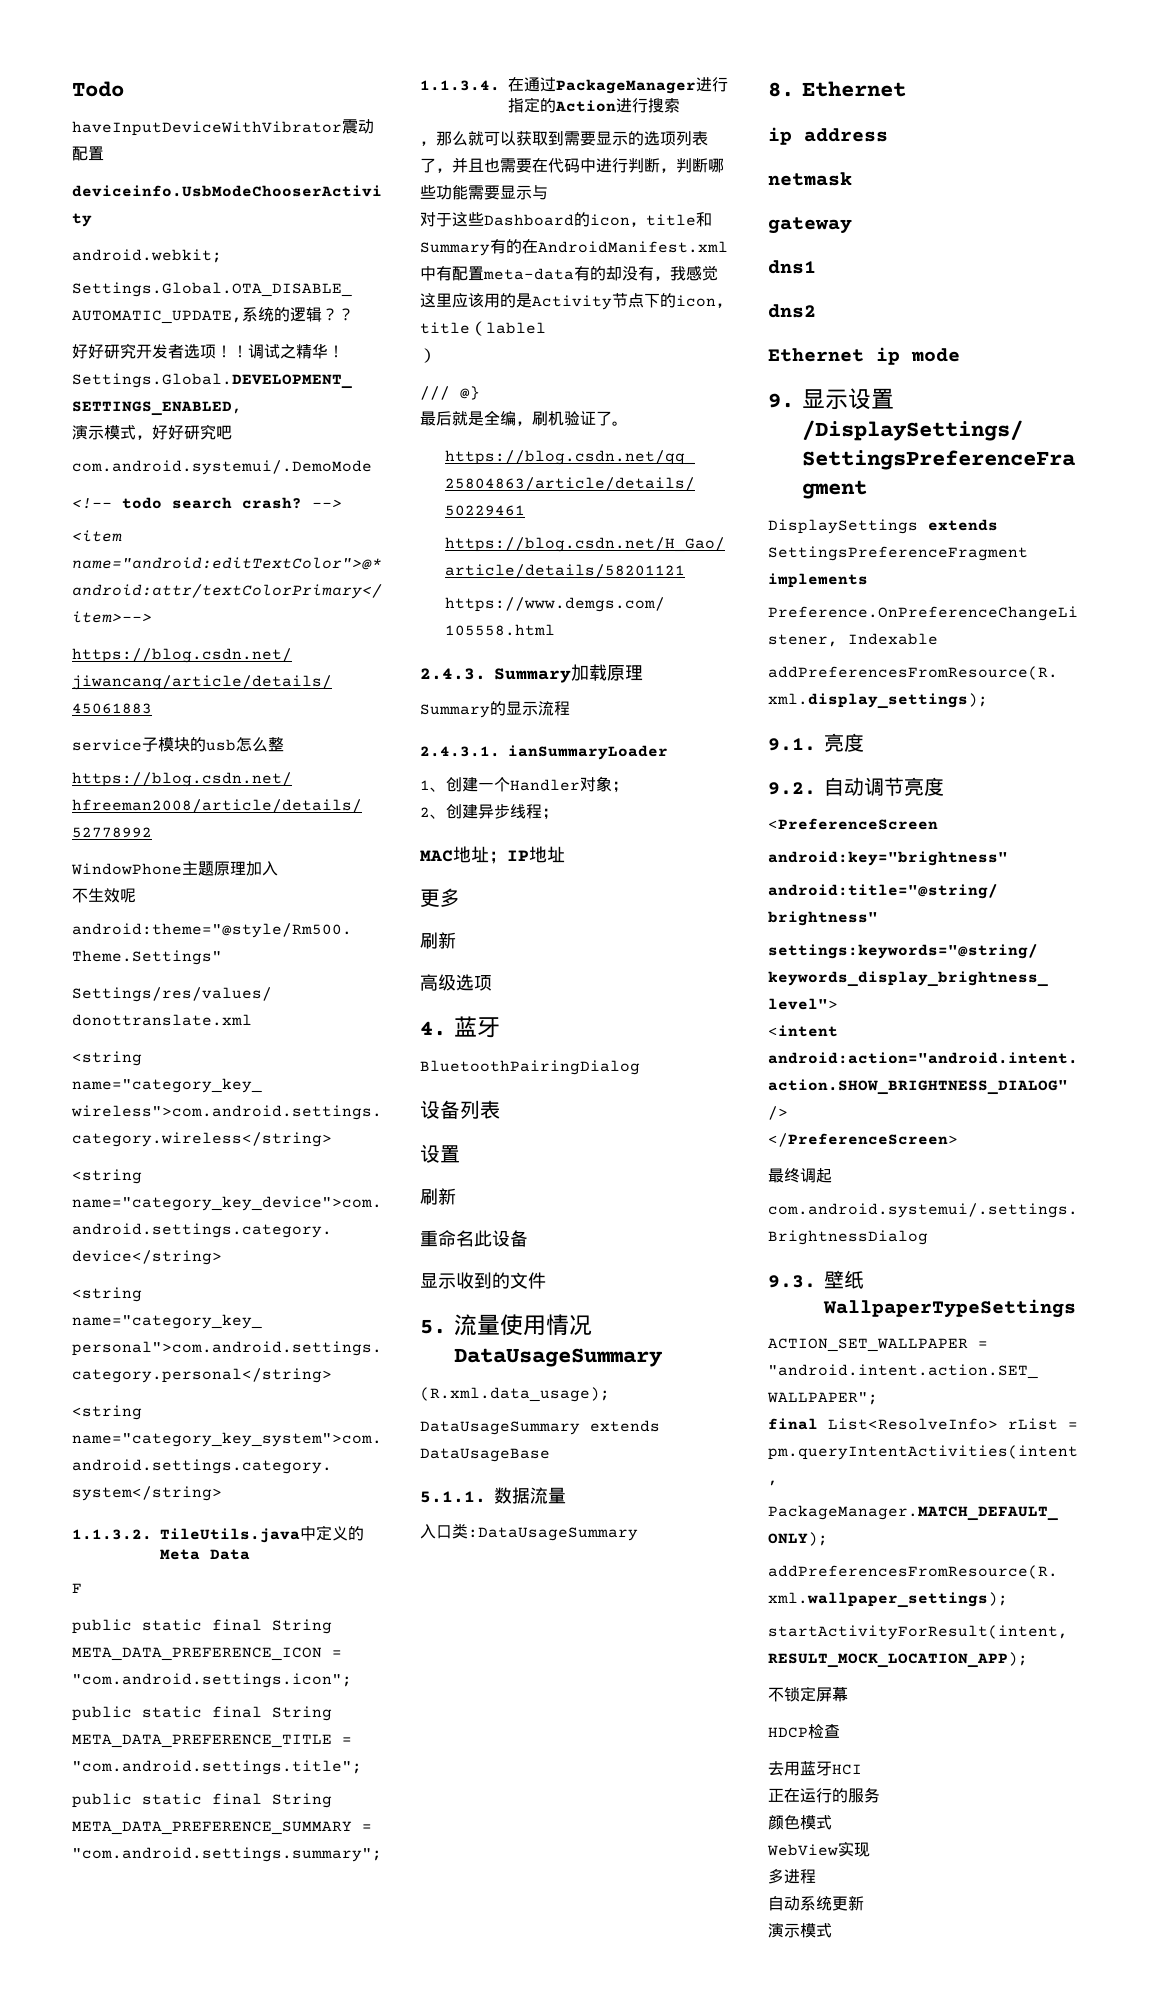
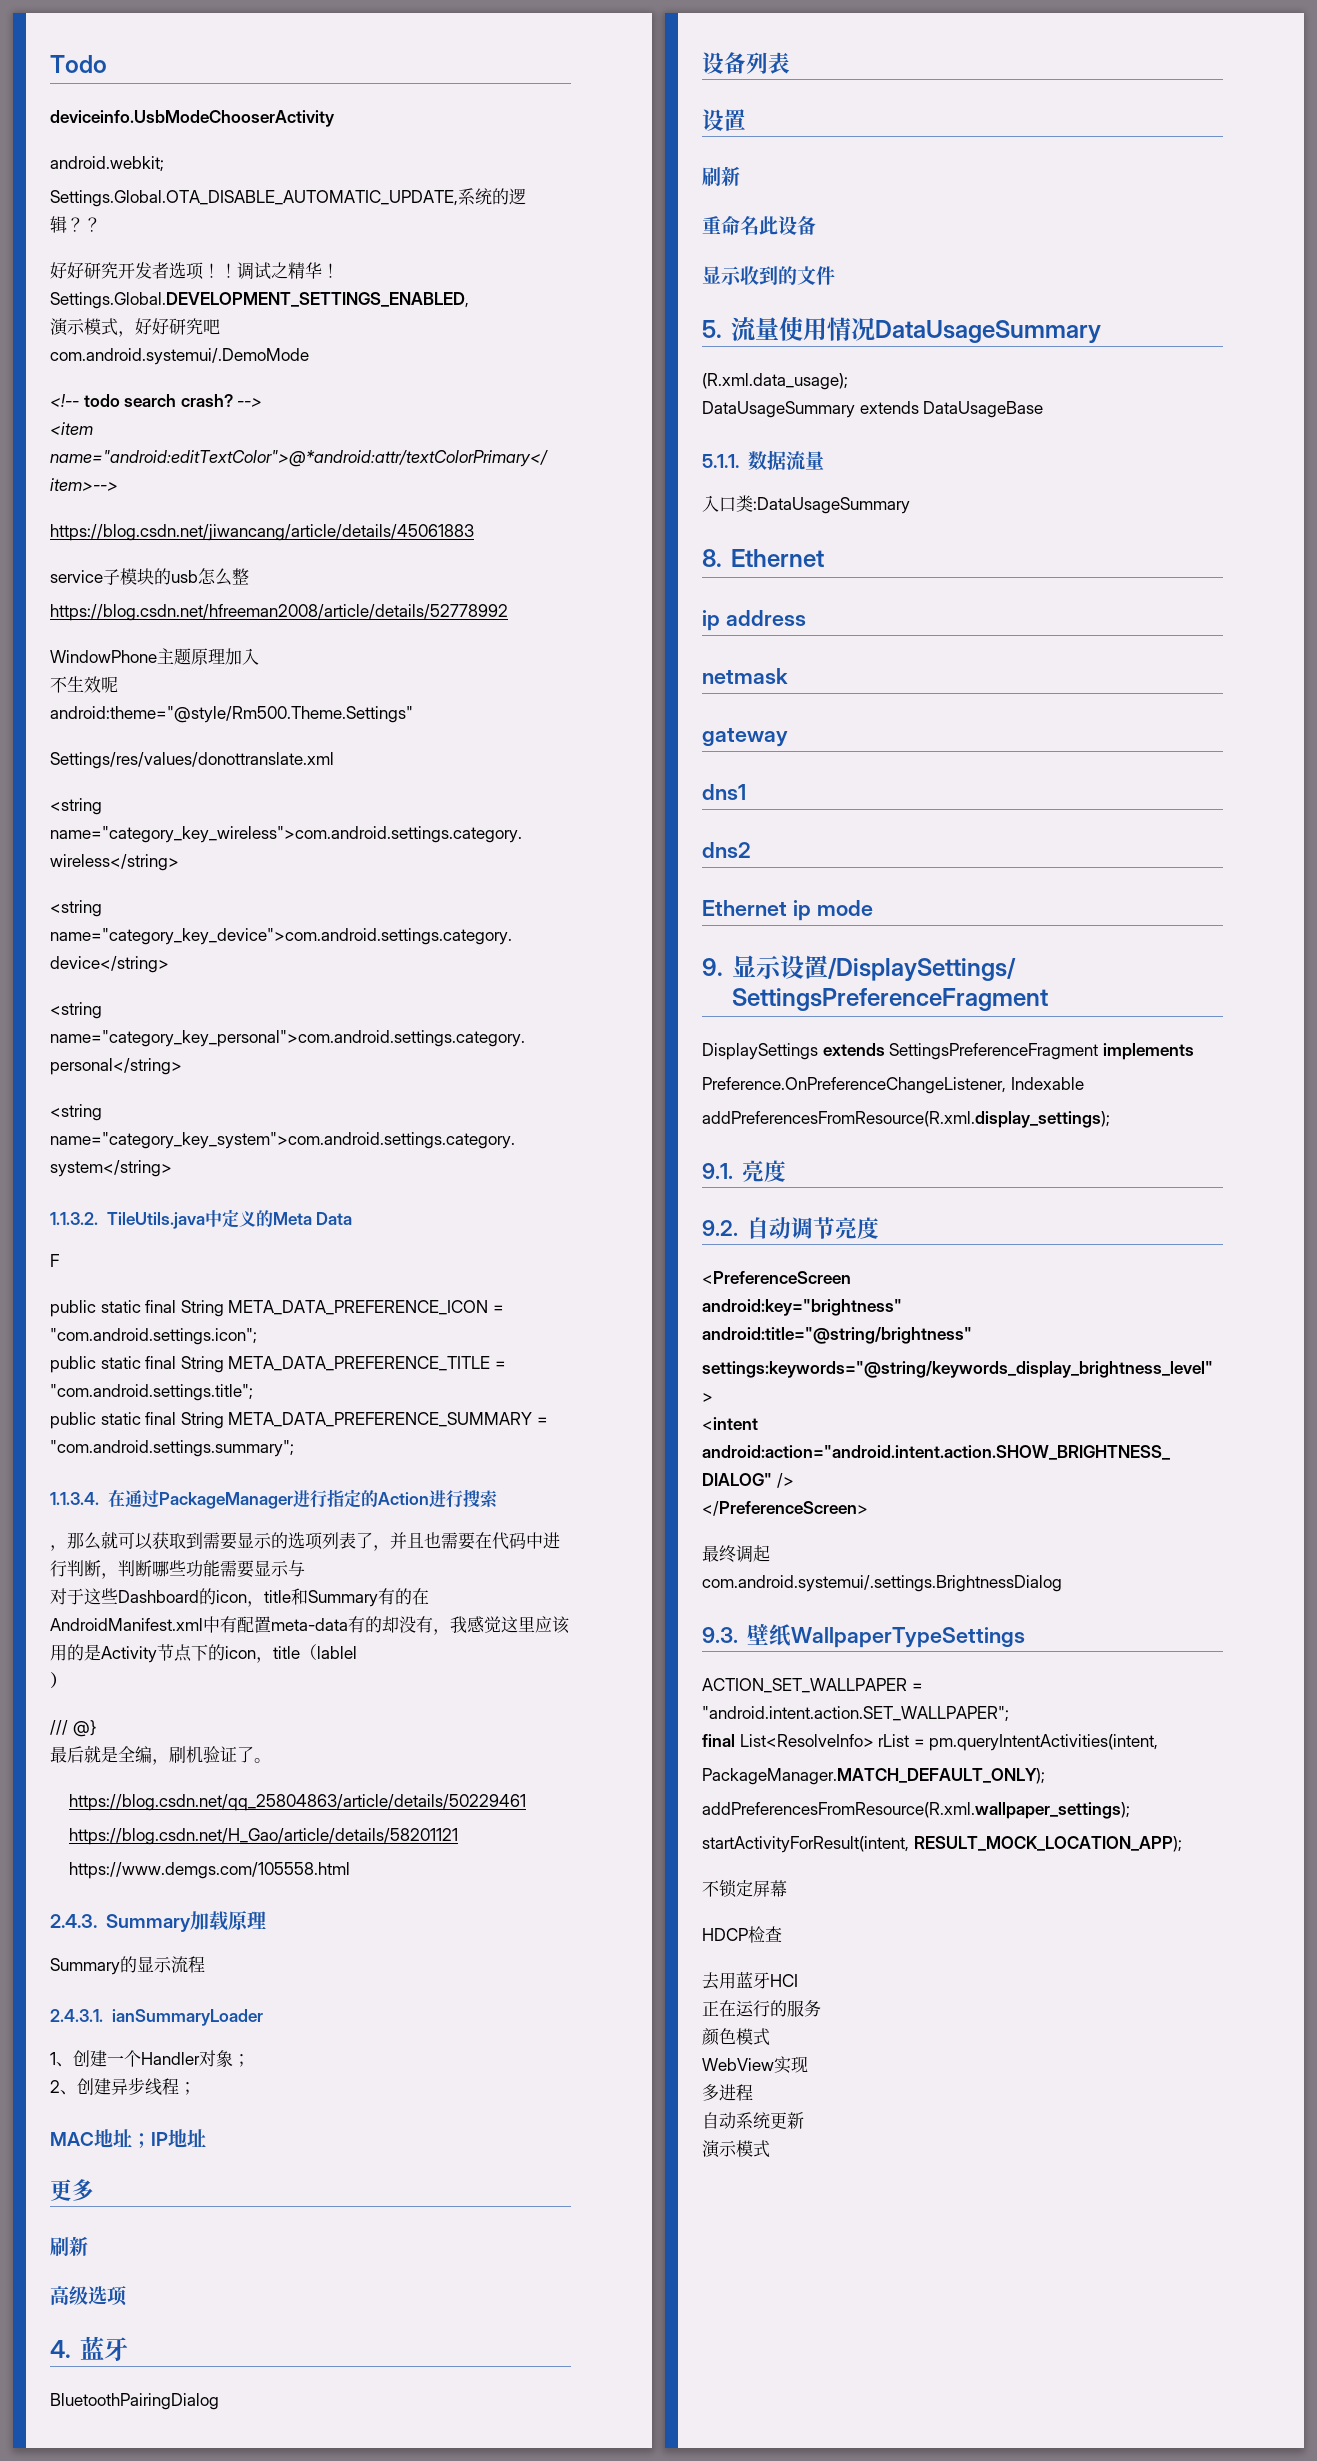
[72,119,374,136] [72,146,104,161] // haveInputDeviceWithVibrator震动配置 -> (107, 64) none

